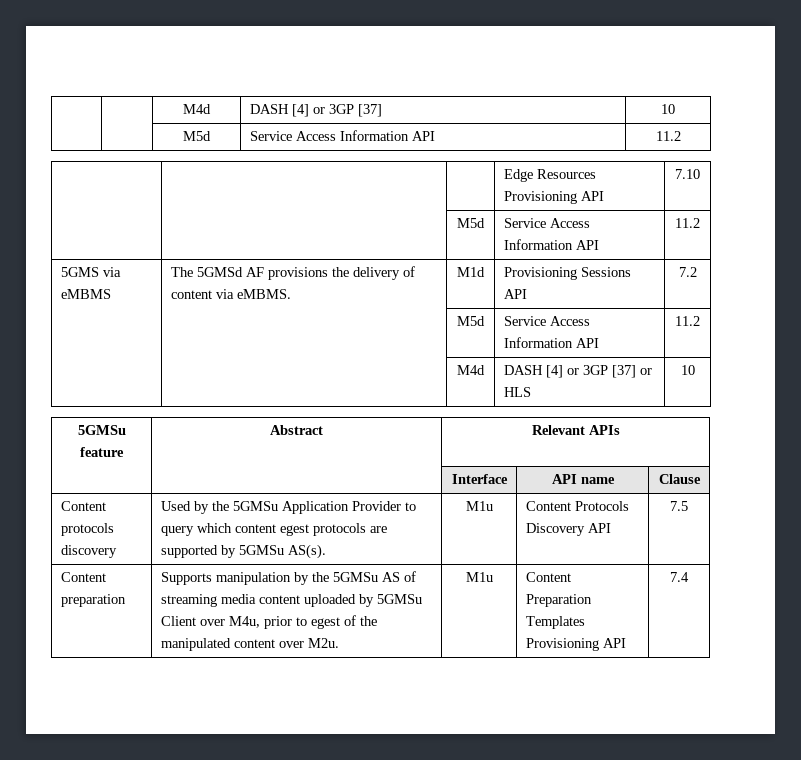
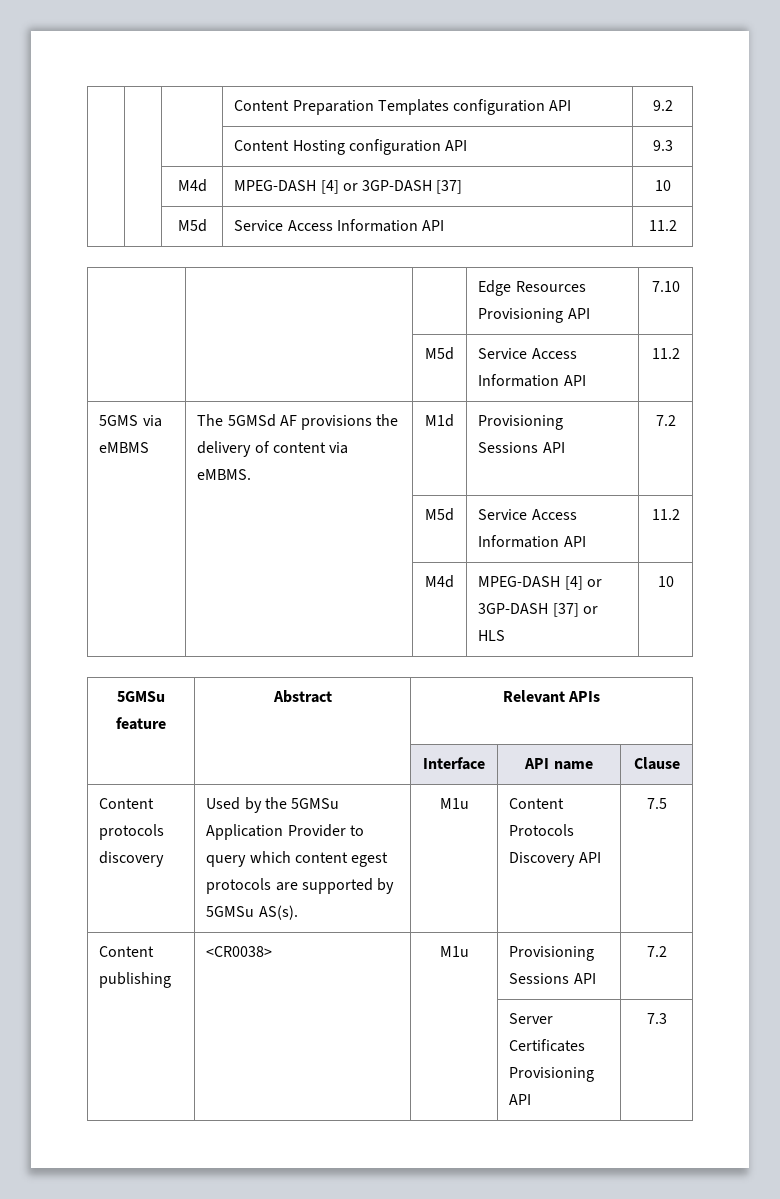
[183,104,211,114] [249,104,354,117] | | M4d | DASH [4] or 3GP -> [234,99,572,115] [652,100,673,111] [234,139,468,155] [652,140,673,151] [177,179,207,192] [234,180,433,194] | | | Content Preparation Templates configuration API | 9.2 // | | | Content Hosting configuration API | 9.3 // | | M4d | MPEG-DASH [4] or 3GP-DASH
[503,365,608,378] DASH [4] or 3GP -> [478,576,602,590] [478,603,549,614] MPEG-DASH [4] or 3GP-DASH
[60,594,126,607] [160,571,416,585] [160,594,422,607] [160,615,377,629] [160,638,339,651] [465,572,493,582] [525,572,571,582] [525,594,592,607] [525,616,585,629] [525,638,626,651] [670,572,689,582] preparation | Supports manipulation by the 5GMSu AS of streaming media content uploaded by 5GMSu Client over M4u, prior to egest of the manipulated content over M2u. | M1u | Content Preparation Templates Provisioning API | 7.4 -> [99,972,172,988] [206,946,273,957] [439,946,469,957] [509,946,595,961] [509,973,596,984] [646,946,667,957] [509,1013,554,1024] [509,1039,586,1052] [509,1067,595,1082] [509,1094,532,1105] [646,1013,667,1024] publishing | <CR0038> | M1u | Provisioning Sessions API | 7.2 // | | | Server Certificates Provisioning API | 7.3

